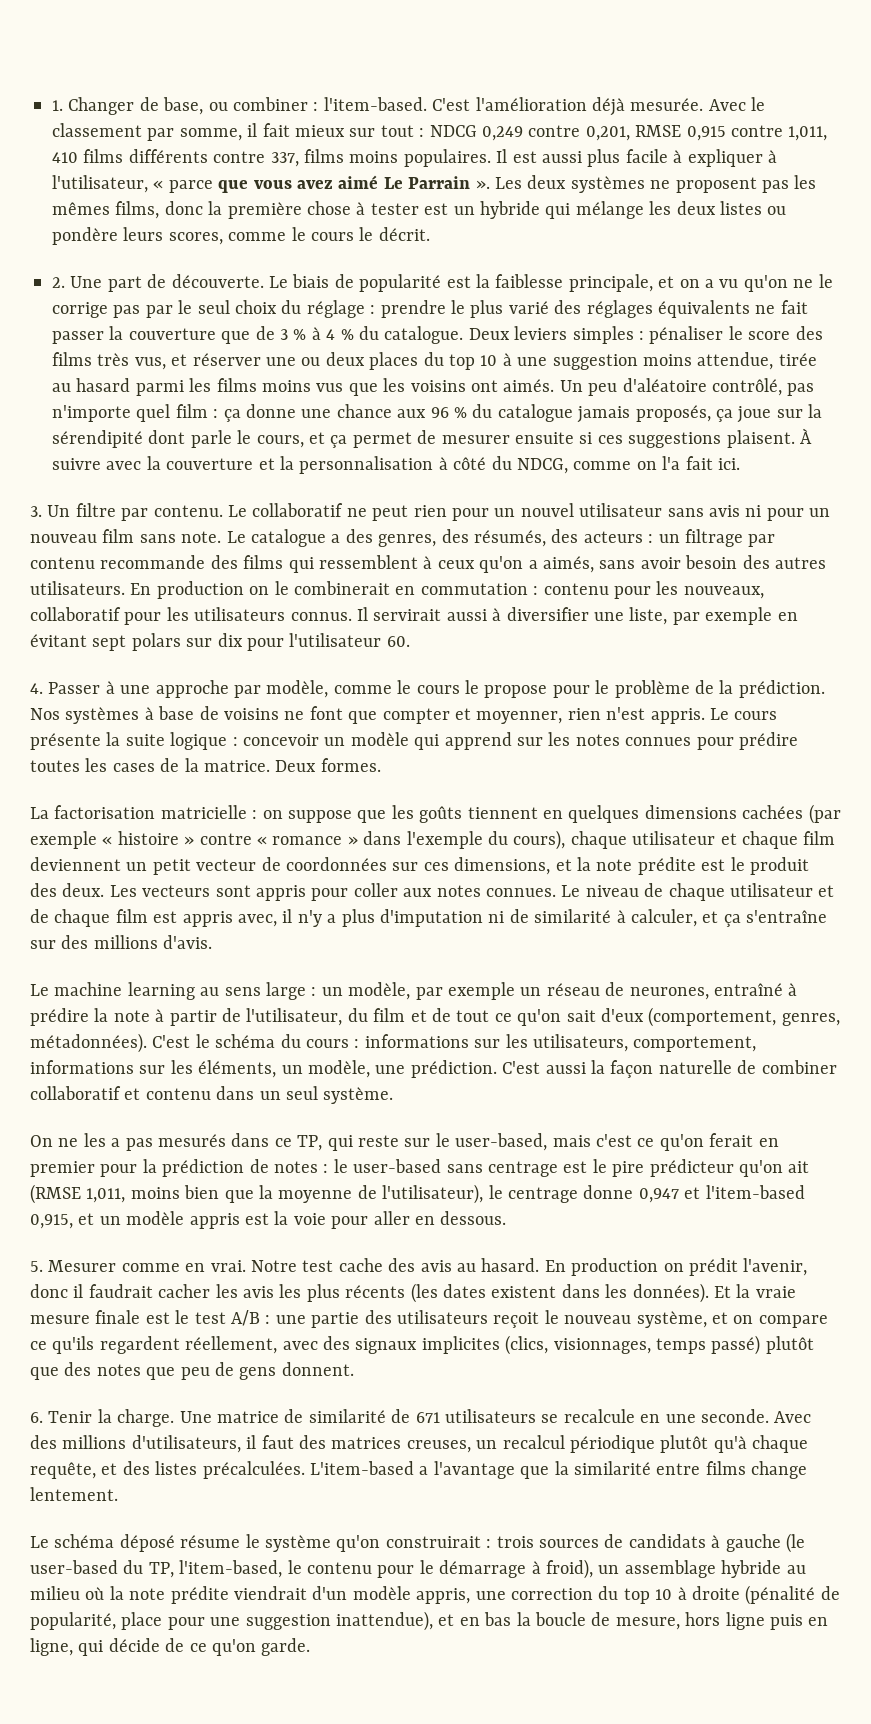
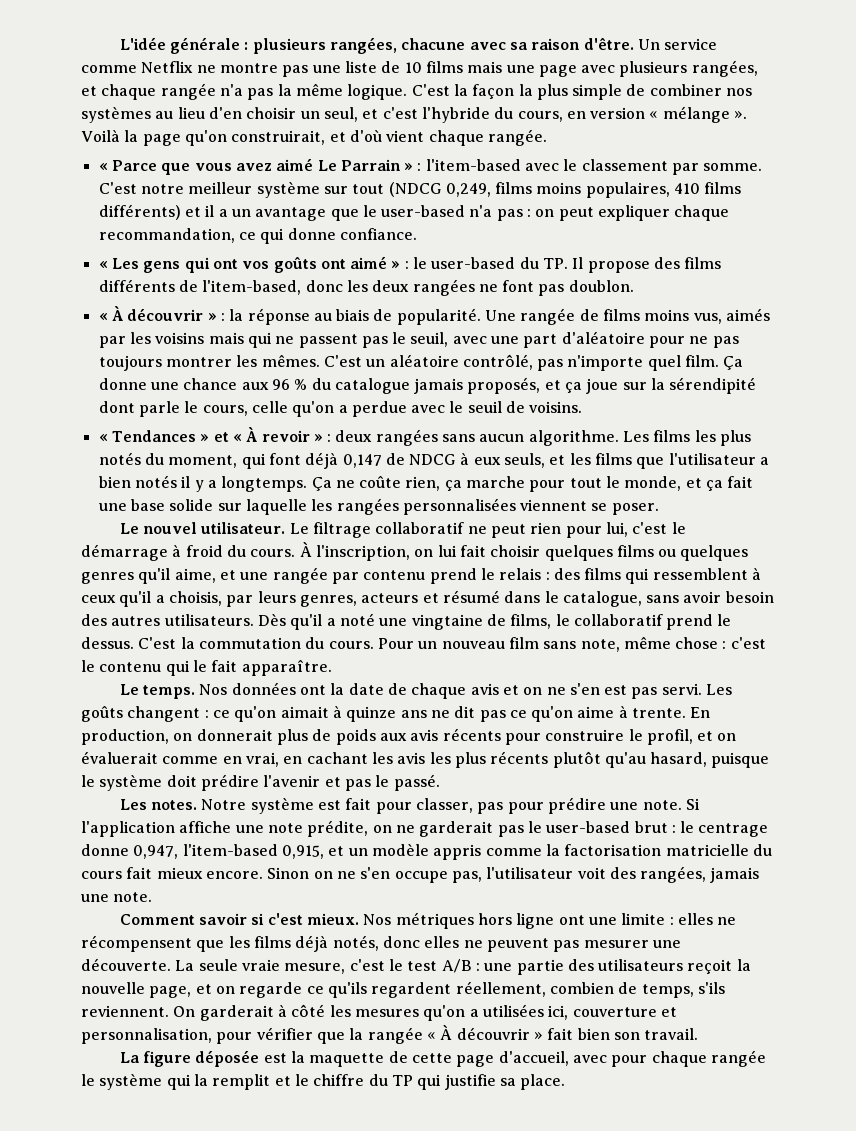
[52,97,766,116] [52,123,828,141] [52,149,777,167] [52,175,213,193] 1. Changer de base, ou combiner : l'item-based. C'est l'amélioration déjà mesurée. Avec le classement par somme, il fait mieux sur tout : NDCG 0,249 contre 0,201, RMSE 0,915 contre 1,011, 410 films différents contre 337, films moins populaires. Il est aussi plus facile à expliquer à l'utilisateur, « parce -> [119,37,718,54] [81,60,758,77] [81,83,753,100] [81,106,748,123] [81,129,547,146] [98,160,157,171] L'idée générale : plusieurs rangées, chacune avec sa raison d'être. Un service comme Netflix ne montre pas une liste de 10 films mais une page avec plusieurs rangées, et chaque rangée n'a pas la même logique. C'est la façon la plus simple de combiner nos systèmes au lieu d'en choisir un seul, et c'est l'hybride du cours, en version « mélange ». Voilà la page qu'on construirait, et d'où vient chaque rangée. // « Parce
[475,175,817,193] [52,201,787,219] [52,227,430,245] [52,274,833,292] [52,300,808,318] [52,326,823,344] [52,352,817,370] [52,378,707,396] ». Les deux systèmes ne proposent pas les mêmes films, donc la première chose à tester est un hybride qui mélange les deux listes ou pondère leurs scores, comme le cours le décrit. // 2. Une part de découverte. Le biais de popularité est la faiblesse principale, et on a vu qu'on ne le corrige pas par le seul choix du réglage : prendre le plus varié des réglages équivalents ne fait passer la couverture que de 3 % à 4 % du catalogue. Deux leviers simples : pénaliser le score des films très vus, et réserver une ou deux places du top 10 à une suggestion moins attendue, tirée au hasard parmi les films moins vus que les voisins ont aimés. Un peu d'aléatoire -> [404,159,763,175] [98,182,742,198] [98,204,730,221] [98,228,417,244] [98,256,722,273] [98,279,634,296] [98,306,771,325] [98,331,739,348] [98,354,459,371] » : l'item-based avec le classement par somme. C'est notre meilleur système sur tout (NDCG 0,249, films moins populaires, 410 films différents) et il a un avantage que le user-based n'a pas : on peut expliquer chaque recommandation, ce qui donne confiance. // « Les gens qui ont vos goûts ont aimé » : le user-based du TP. Il propose des films différents de l'item-based, donc les deux rangées ne font pas doublon. // « À découvrir » : la réponse au biais de popularité. Une rangée de films moins vus, aimés par les voisins mais qui ne passent pas le seuil, avec une part d'aléatoire pour ne pas toujours montrer les mêmes. C'est un aléatoire
[175,404,241,422] film : ça -> [685,355,744,370] film. Ça
(711, 413) none -> [544,380,561,390] et
[309,428,812,448] [52,456,740,474] [30,503,248,521] et ça permet de mesurer ensuite si ces suggestions plaisent. À suivre avec la couverture et la personnalisation à côté du NDCG, comme on l'a fait ici. // 3. Un filtre par contenu. Le -> [251,401,583,417] [98,427,752,446] [98,452,770,469] [98,475,754,492] [98,498,659,515] [119,522,371,538] celle qu'on a perdue avec le seuil de voisins. // « Tendances » et « À revoir » : deux rangées sans aucun algorithme. Les films les plus notés du moment, qui font déjà 0,147 de NDCG à eux seuls, et les films que l'utilisateur a bien notés il y a longtemps. Ça ne coûte rien, ça marche pour tout le monde, et ça fait une base solide sur laquelle les rangées personnalisées viennent se poser. // Le nouvel utilisateur. Le filtrage
[494,503,831,521] [30,529,776,547] [30,555,206,569] un nouvel utilisateur sans avis ni pour un nouveau film sans note. Le catalogue a des genres, des résumés, des acteurs : un filtrage par contenu recommande -> [605,522,686,537] [81,542,749,561] [81,567,550,584] lui, c'est le démarrage à froid du cours. À l'inscription, on lui fait choisir quelques films ou quelques genres qu'il aime, et une rangée par contenu prend le relais :
[479,556,594,573] qu'on a aimés, -> [119,590,642,607] qu'il a choisis, par leurs genres, acteurs et résumé dans le catalogue,
[130,581,764,599] [30,607,798,625] [30,633,410,651] [30,680,825,698] [30,706,778,724] [30,732,798,750] [30,758,381,772] [30,804,841,824] [30,830,836,850] [30,857,809,875] [30,883,835,901] [30,909,828,927] [30,935,213,949] [30,982,798,1000] [30,1007,840,1027] [30,1033,757,1053] [30,1060,837,1078] [30,1086,394,1104] [30,1133,779,1151] [30,1159,810,1177] [30,1184,484,1204] En production on le combinerait en commutation : contenu pour les nouveaux, collaboratif pour les utilisateurs connus. Il servirait aussi à diversifier une liste, par exemple en évitant sept polars sur dix pour l'utilisateur 60. // 4. Passer à une approche par modèle, comme le cours le propose pour le problème de la prédiction. Nos systèmes à base de voisins ne font que compter et moyenner, rien n'est appris. Le cours présente la suite logique : concevoir un modèle qui apprend sur les notes connues pour prédire toutes les cases de la matrice. Deux formes. // La factorisation matricielle : on suppose que les goûts tiennent en quelques dimensions cachées (par exemple « histoire » contre « romance » dans l'exemple du cours), chaque utilisateur et chaque film deviennent un petit vecteur de coordonnées sur ces dimensions, et la note prédite est le produit des deux. Les vecteurs sont appris pour coller aux notes connues. Le niveau de chaque utilisateur et de chaque film est appris avec, il n'y a plus d'imputation ni de similarité à calculer, et ça s'entraîne sur des millions d'avis. // Le machine learning au sens large : un modèle, par exemple un réseau de neurones, entraîné à prédire la note à partir de l'utilisateur, du film et de tout ce qu'on sait d'eux (comportement, genres, métadonnées). C'est le schéma du cours : informations sur les utilisateurs, comportement, informations sur les éléments, un modèle, une prédiction. C'est aussi la façon naturelle de combiner collaboratif et contenu dans un seul système. // On ne les a pas mesurés dans ce TP, qui reste sur le user-based, mais c'est ce qu'on ferait en premier pour la prédiction de notes : le user-based sans centrage est le pire prédicteur qu'on ait (RMSE 1,011, moins bien que la moyenne de l'utilisateur), -> [257,613,732,630] [81,636,766,652] [81,660,332,676] [119,682,733,699] [81,705,711,722] [81,728,737,745] [81,751,770,768] [81,774,440,791] [119,797,700,814] [81,820,676,837] Dès qu'il a noté une vingtaine de films, le collaboratif prend le dessus. C'est la commutation du cours. Pour un nouveau film sans note, même chose : c'est le contenu qui le fait apparaître. // Le temps. Nos données ont la date de chaque avis et on ne s'en est pas servi. Les goûts changent : ce qu'on aimait à quinze ans ne dit pas ce qu'on aime à trente. En production, on donnerait plus de poids aux avis récents pour construire le profil, et on évaluerait comme en vrai, en cachant les avis les plus récents plutôt qu'au hasard, puisque le système doit prédire l'avenir et pas le passé. // Les notes. Notre système est fait pour classer, pas pour prédire une note. Si l'application affiche une note prédite, on ne garderait pas le user-based brut :
[638,1187,701,1203] 0,947 et -> [133,845,179,859] 0,947,
[245,1211,507,1229] [30,1258,808,1276] [30,1283,796,1303] [30,1310,170,1324] est la voie pour aller en dessous. // 5. Mesurer comme en vrai. Notre test cache des avis au hasard. En production on prédit l'avenir, donc il faudrait cacher les avis les plus récents (les dates existent dans les données). Et la vraie mesure finale est -> [485,844,772,856] [81,866,760,883] [81,892,153,902] [119,912,737,929] [81,935,681,952] [81,958,385,974] comme la factorisation matricielle du cours fait mieux encore. Sinon on ne s'en occupe pas, l'utilisateur voit des rangées, jamais une note. // Comment savoir si c'est mieux. Nos métriques hors ligne ont une limite : elles ne récompensent que les films déjà notés, donc elles ne peuvent pas mesurer une découverte. La seule vraie mesure, c'est
[544,1310,828,1328] le nouveau système, et on compare -> [736,959,751,971] [81,982,303,998] la nouvelle page, et on regarde
[282,1335,814,1355] [30,1362,354,1380] [30,1409,812,1427] [30,1435,809,1453] [30,1461,808,1479] [30,1487,118,1501] [30,1533,805,1553] [30,1559,806,1579] [30,1585,840,1605] [30,1611,829,1631] [30,1638,311,1656] avec des signaux implicites (clics, visionnages, temps passé) plutôt que des notes que peu de gens donnent. // 6. Tenir la charge. Une matrice de similarité de 671 utilisateurs se recalcule en une seconde. Avec des millions d'utilisateurs, il faut des matrices creuses, un recalcul périodique plutôt qu'à chaque requête, et des listes précalculées. L'item-based a l'avantage que la similarité entre films change lentement. // Le schéma déposé résume le système qu'on construirait : trois sources de candidats à gauche (le user-based du TP, l'item-based, le contenu pour le démarrage à froid), un assemblage hybride au milieu où la note prédite viendrait d'un modèle appris, une correction du top 10 à droite (pénalité de popularité, place pour une suggestion inattendue), et en bas la boucle de mesure, hors ligne puis en ligne, qui décide de ce qu'on garde. -> [549,982,725,998] [81,1004,677,1021] [81,1025,699,1044] [119,1050,766,1067] [81,1074,566,1090] combien de temps, s'ils reviennent. On garderait à côté les mesures qu'on a utilisées ici, couverture et personnalisation, pour vérifier que la rangée « À découvrir » fait bien son travail. // La figure déposée est la maquette de cette page d'accueil, avec pour chaque rangée le système qui la remplit et le chiffre du TP qui justifie sa place.

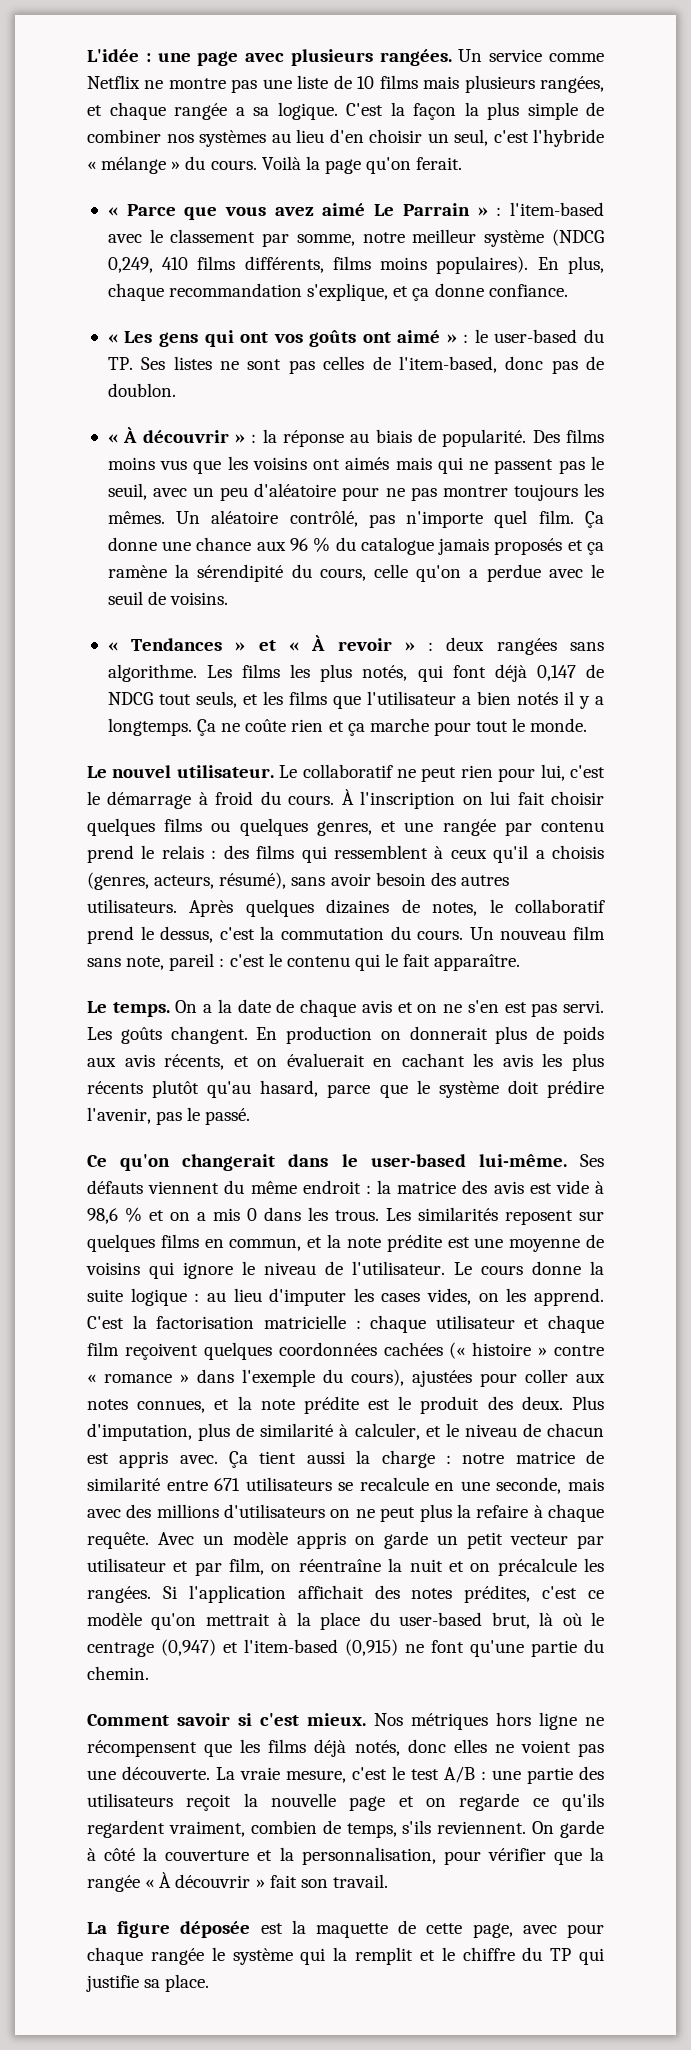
[170,37,634,54] générale : plusieurs rangées, chacune avec sa raison d'être. -> [145,49,452,66] : une page avec plusieurs rangées.
[506,65,616,77] une page avec -> (460, 82) none
[219,83,343,100] n'a pas la même -> [235,107,269,116] a sa
[362,109,379,119] et -> (488, 137) none
[494,106,748,123] [81,129,547,146] du cours, en version « mélange ». Voilà la page qu'on construirait, et d'où vient chaque rangée. -> [87,156,463,174] « mélange » du cours. Voilà la page qu'on ferait.
[703,163,763,171] [98,182,137,194] somme. C'est -> [296,234,355,246] somme,
[323,182,742,198] [98,204,730,221] [98,228,285,244] sur tout (NDCG 0,249, films moins populaires, 410 films différents) et il a un avantage que le user-based n'a pas : on peut expliquer chaque recommandation, ce qui -> [552,229,604,246] [107,256,604,274] [107,283,430,301] (NDCG 0,249, 410 films différents, films moins populaires). En plus, chaque recommandation s'explique, et ça
[572,257,722,273] [98,279,565,296] Il propose des films différents de l'item-based, donc les deux rangées ne font pas -> [141,356,604,374] Ses listes ne sont pas celles de l'item-based, donc pas de
[485,308,771,325] [98,332,205,348] Une rangée de films moins vus, aimés par les voisins -> [532,429,605,443] [107,456,390,474] Des films moins vus que les voisins ont aimés
[491,334,558,348] une part -> [193,487,249,501] un peu
[98,354,386,371] toujours montrer les mêmes. C'est un -> [442,483,605,501] [107,511,201,524] montrer toujours les mêmes. Un
[467,377,757,394] [98,401,199,417] proposés, et ça joue sur la sérendipité dont parle le -> [494,538,605,555] [107,564,312,582] proposés et ça ramène la sérendipité du
[479,434,525,442] aucun -> (605, 646) none
[98,452,238,468] notés du moment, -> [362,665,408,681] notés,
[460,452,501,465] à eux -> [158,694,191,705] tout
[405,476,441,491] rien, -> [291,719,344,732] rien et
[624,476,754,491] [98,498,659,515] monde, et ça fait une base solide sur laquelle les rangées personnalisées viennent se poser. -> [530,718,588,732] monde.
[312,522,371,538] filtrage -> (298, 771) none
[315,545,410,561] l'inscription, -> [360,791,456,809] l'inscription
[81,568,216,584] genres qu'il aime, -> [316,821,372,836] genres,
[168,590,642,607] choisis, par leurs genres, acteurs et résumé dans le catalogue, -> [552,845,604,859] [87,872,287,890] choisis (genres, acteurs, résumé),
[257,613,552,630] Dès qu'il a noté une vingtaine de films, -> [189,899,478,917] Après quelques dizaines de notes,
[81,637,177,649] dessus. C'est -> [160,926,255,943] dessus, c'est
[377,638,438,649] Pour un -> [469,927,494,940] Un
[623,636,719,649] même chose -> [169,953,215,971] pareil
[199,682,326,695] Nos données ont -> [175,1000,213,1013] On a
[127,705,711,722] [81,729,169,745] changent : ce qu'on aimait à quinze ans ne dit pas ce qu'on aime à trente. En production, -> [170,1026,373,1044] changent. En production
[442,728,737,745] [81,751,279,767] récents pour construire le profil, et on évaluerait comme en vrai, -> [164,1053,365,1070] récents, et on évaluerait
[711,752,770,768] puisque -> [327,1084,408,1098] parce que
[263,775,341,787] l'avenir et -> [87,1107,151,1124] l'avenir,
[119,797,700,814] [81,820,769,837] [81,844,772,860] [81,866,760,883] [81,892,153,902] Les notes. Notre système est fait pour classer, pas pour prédire une note. Si l'application affiche une note prédite, on ne garderait pas le user-based brut : le centrage donne 0,947, l'item-based 0,915, et un modèle appris comme la factorisation matricielle du cours fait mieux encore. Sinon on ne s'en occupe pas, l'utilisateur voit des rangées, jamais une note. -> [87,1154,604,1171] [87,1180,605,1194] [87,1207,604,1225] [87,1234,604,1252] [86,1261,604,1279] [87,1288,604,1306] [87,1315,604,1333] [87,1342,604,1360] [87,1369,605,1387] [87,1396,604,1414] [87,1423,605,1441] [87,1450,605,1468] [87,1477,604,1494] [87,1504,604,1522] [87,1531,604,1549] [87,1558,605,1576] [87,1585,604,1603] [87,1612,604,1630] [87,1639,604,1657] [87,1666,149,1680] Ce qu'on changerait dans le user-based lui-même. Ses défauts viennent du même endroit : la matrice des avis est vide à 98,6 % et on a mis 0 dans les trous. Les similarités reposent sur quelques films en commun, et la note prédite est une moyenne de voisins qui ignore le niveau de l'utilisateur. Le cours donne la suite logique : au lieu d'imputer les cases vides, on les apprend. C'est la factorisation matricielle : chaque utilisateur et chaque film reçoivent quelques coordonnées cachées (« histoire » contre « romance » dans l'exemple du cours), ajustées pour coller aux notes connues, et la note prédite est le produit des deux. Plus d'imputation, plus de similarité à calculer, et le niveau de chacun est appris avec. Ça tient aussi la charge : notre matrice de similarité entre 671 utilisateurs se recalcule en une seconde, mais avec des millions d'utilisateurs on ne peut plus la refaire à chaque requête. Avec un modèle appris on garde un petit vecteur par utilisateur et par film, on réentraîne la nuit et on précalcule les rangées. Si l'application affichait des notes prédites, c'est ce modèle qu'on mettrait à la place du user-based brut, là où le centrage (0,947) et l'item-based (0,915) ne font qu'une partie du chemin.
[558,913,713,925] ont une limite : elles -> (577, 1721) none
[486,938,649,952] peuvent pas mesurer -> [520,1740,605,1757] voient pas
[198,959,238,971] seule -> (235, 1773) none
[149,986,192,998] page, -> [349,1796,386,1811] page
[455,981,546,997] réellement, -> [168,1821,245,1837] vraiment,
[199,1005,274,1021] garderait -> [560,1820,604,1838] garde
[329,1004,569,1021] les mesures qu'on a utilisées ici, -> [143,1847,158,1861] la
(677, 1012) none -> [279,1847,294,1861] la
[577,1028,610,1040] bien -> (297, 1881) none
[456,1051,569,1067] page d'accueil, -> [472,1923,513,1938] page,

